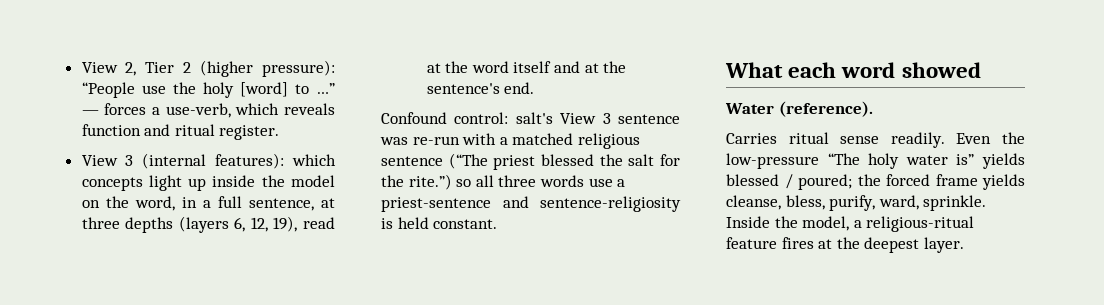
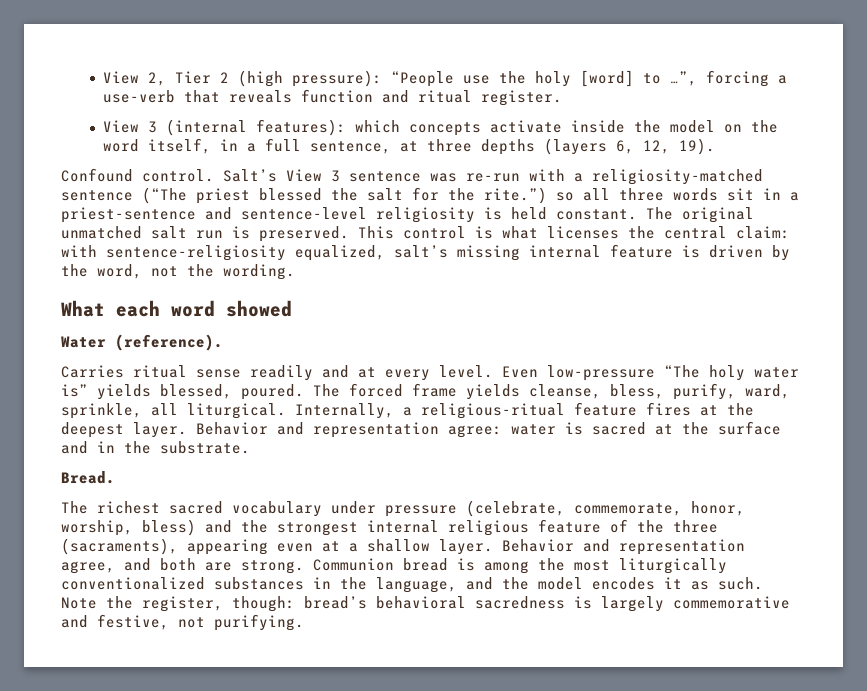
[200,60,254,77] (higher -> [238,70,284,87] (high
[316,83,335,94] [81,103,280,118] …” — forces a use-verb, which -> [670,70,788,87] [103,90,221,103] …”, forcing a use-verb that
[148,175,207,191] light up -> [490,120,563,133] activate
[134,196,175,211] word, -> [103,138,212,154] word itself,
[273,216,335,232] [426,61,627,73] [426,82,535,94] 19), read at the word itself and at the sentence's end. -> [679,138,716,155] 19).
[454,112,553,124] control: salt's -> [142,169,277,182] control. Salt’s
[512,133,640,149] matched religious -> [592,169,763,185] religiosity-matched
[588,178,613,187] use -> [727,188,781,201] sit in
[540,196,681,212] sentence-religiosity -> [241,207,475,223] sentence-level religiosity
(498, 224) none -> [646,207,754,223] [61,226,790,242] [61,244,790,261] [61,264,295,280] The original unmatched salt run is preserved. This control is what licenses the central claim: with sentence-religiosity equalized, salt’s missing internal feature is driven by the word, not the wording.
[890,132,1025,148] readily. Even the -> [250,365,538,381] readily and at every level. Even
[726,174,881,190] blessed / poured; the -> [160,384,340,400] blessed, poured. The
[923,195,987,211] [726,216,850,231] sprinkle. Inside the model, -> [61,403,394,419] sprinkle, all liturgical. Internally,
(964, 245) none -> [196,421,781,438] [61,441,250,454] [61,471,115,484] [61,500,745,517] [61,519,718,536] [61,538,745,555] [61,558,727,574] [61,577,763,593] [61,596,790,612] [61,614,304,631] Behavior and representation agree: water is sacred at the surface and in the substrate. // Bread. // The richest sacred vocabulary under pressure (celebrate, commemorate, honor, worship, bless) and the strongest internal religious feature of the three (sacraments), appearing even at a shallow layer. Behavior and representation agree, and both are strong. Communion bread is among the most liturgically conventionalized substances in the language, and the model encodes it as such. Note the register, though: bread’s behavioral sacredness is largely commemorative and festive, not purifying.

